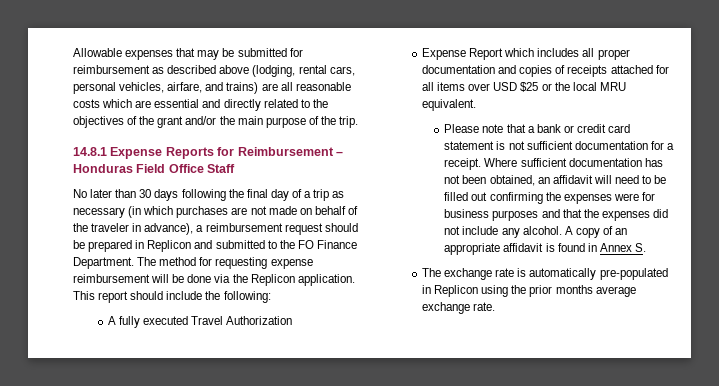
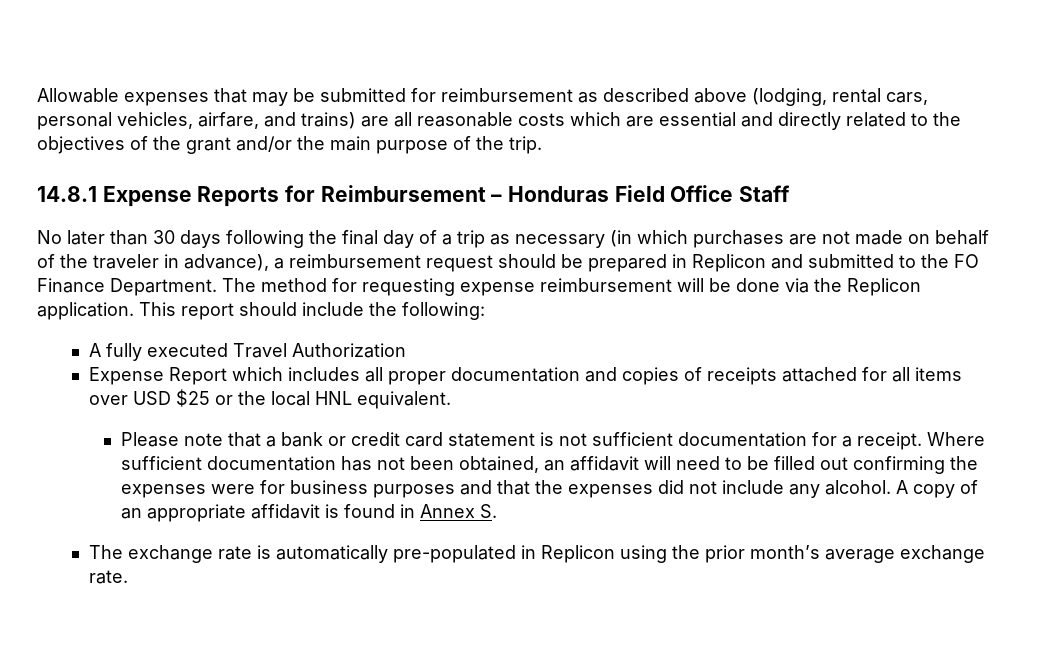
[599,82,626,91] MRU -> [314,391,352,405] HNL
[555,285,593,294] months -> [749,545,820,559] month’s

